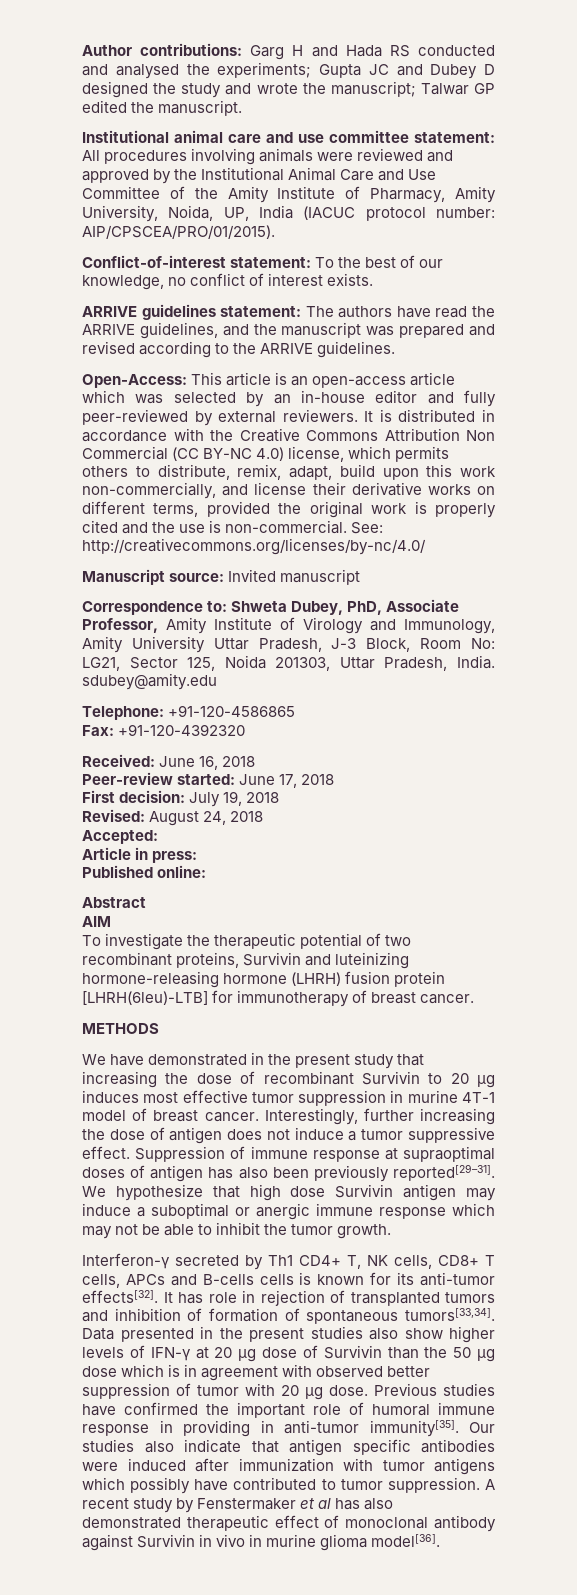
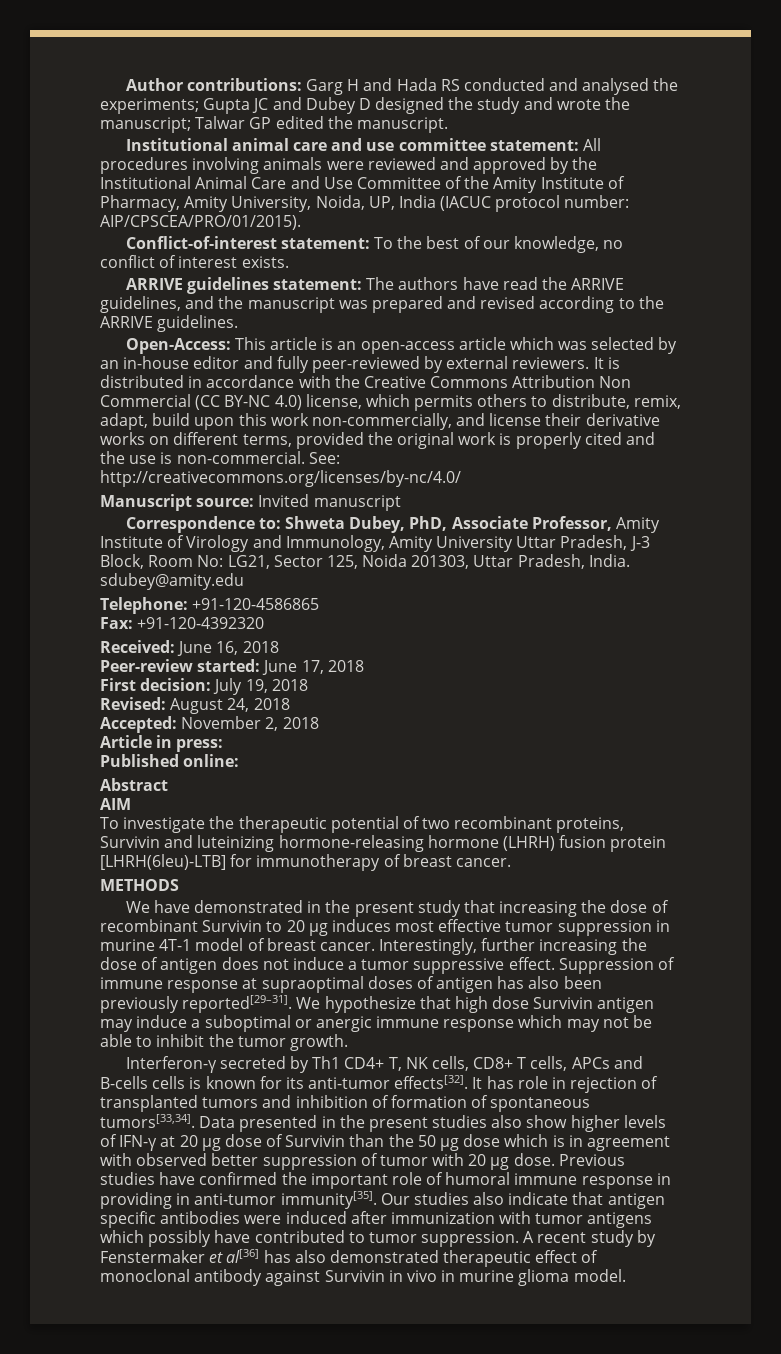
(158, 837) none -> [181,716,319,731] November 2, 2018
[318,1498,332,1509] al -> [226,1249,260,1263] al[36]
[371,1534,441,1547] model[36]. -> [573,1269,626,1282] model.

